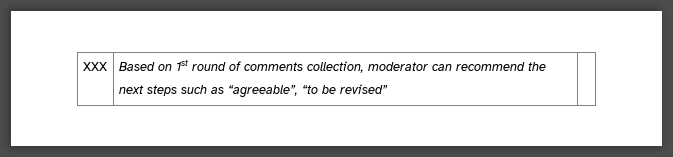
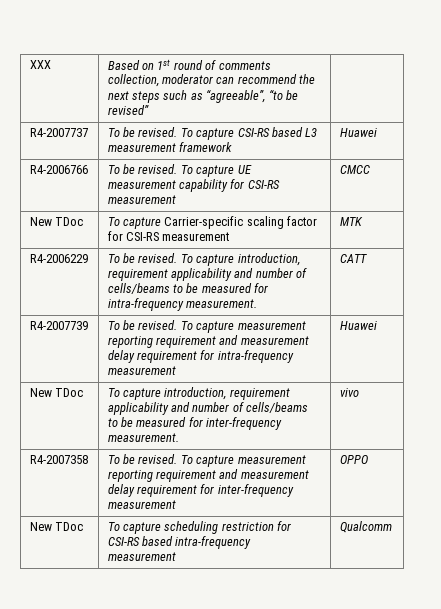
(388, 89) none -> [29,128,88,137] [107,127,318,140] [107,142,233,152] [339,128,377,137] [29,165,88,174] [107,164,252,177] [107,179,280,192] [107,195,176,204] [339,165,370,174] [29,217,84,226] [107,216,318,229] [107,231,230,241] [339,217,363,226] [29,254,88,263] [107,253,300,266] [107,268,308,281] [107,283,269,294] [107,298,258,311] [339,254,367,263] [29,321,88,330] [107,320,306,333] [107,335,309,348] [107,350,294,363] [107,366,176,375] [339,321,377,330] [29,388,84,397] [107,387,290,400] [107,402,309,415] [107,417,283,430] [107,433,179,442] [339,388,359,397] [29,455,88,464] [107,454,306,467] [107,469,309,482] [107,484,294,497] [107,500,176,509] [339,455,368,464] [29,522,84,531] [107,521,292,534] [107,536,252,549] [107,552,176,561] [339,521,392,533] // R4-2007737 | To be revised. To capture CSI-RS based L3 measurement framework | Huawei // R4-2006766 | To be revised. To capture UE measurement capability for CSI-RS measurement | CMCC // New TDoc | To capture Carrier-specific scaling factor for CSI-RS measurement | MTK // R4-2006229 | To be revised. To capture introduction, requirement applicability and number of cells/beams to be measured for intra-frequency measurement. | CATT // R4-2007739 | To be revised. To capture measurement reporting requirement and measurement delay requirement for intra-frequency measurement | Huawei // New TDoc | To capture introduction, requirement applicability and number of cells/beams to be measured for inter-frequency measurement. | vivo // R4-2007358 | To be revised. To capture measurement reporting requirement and measurement delay requirement for inter-frequency measurement | OPPO // New TDoc | To capture scheduling restriction for CSI-RS based intra-frequency measurement | Qualcomm

